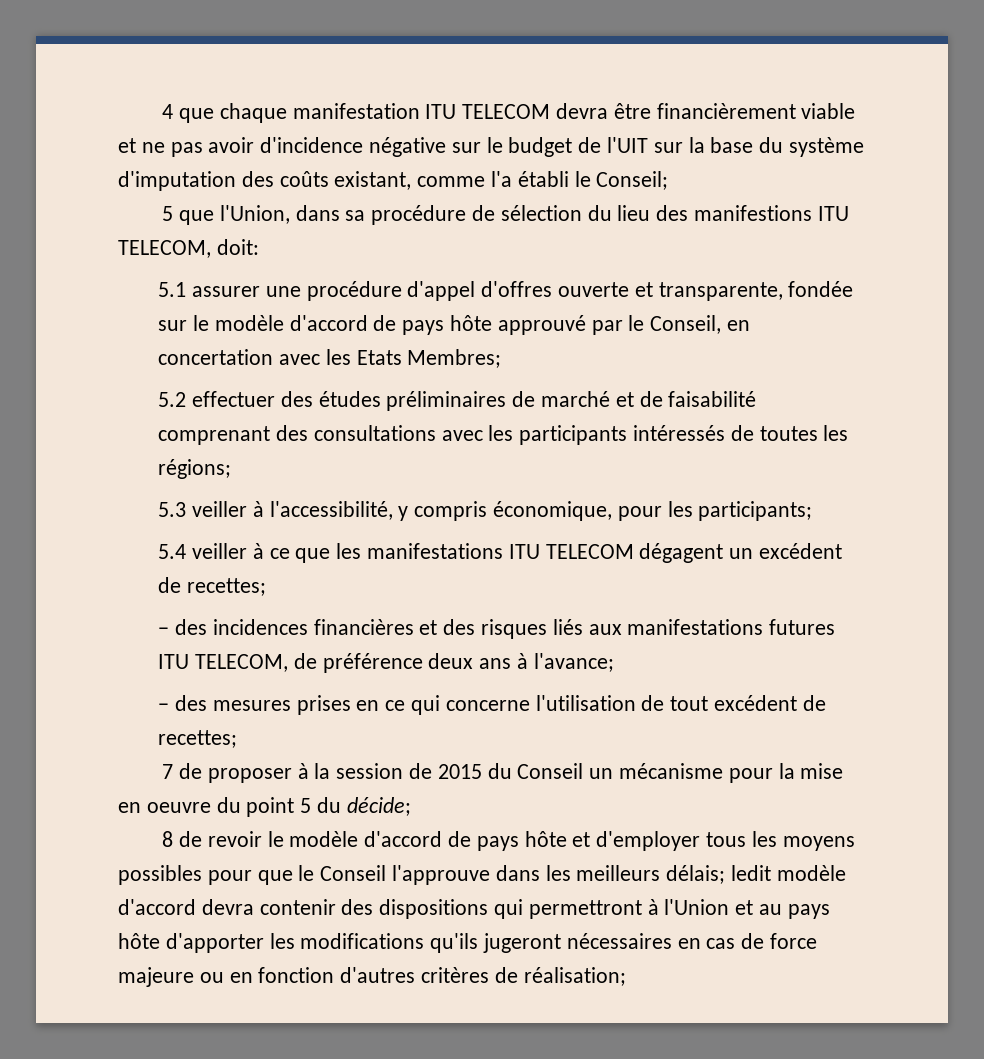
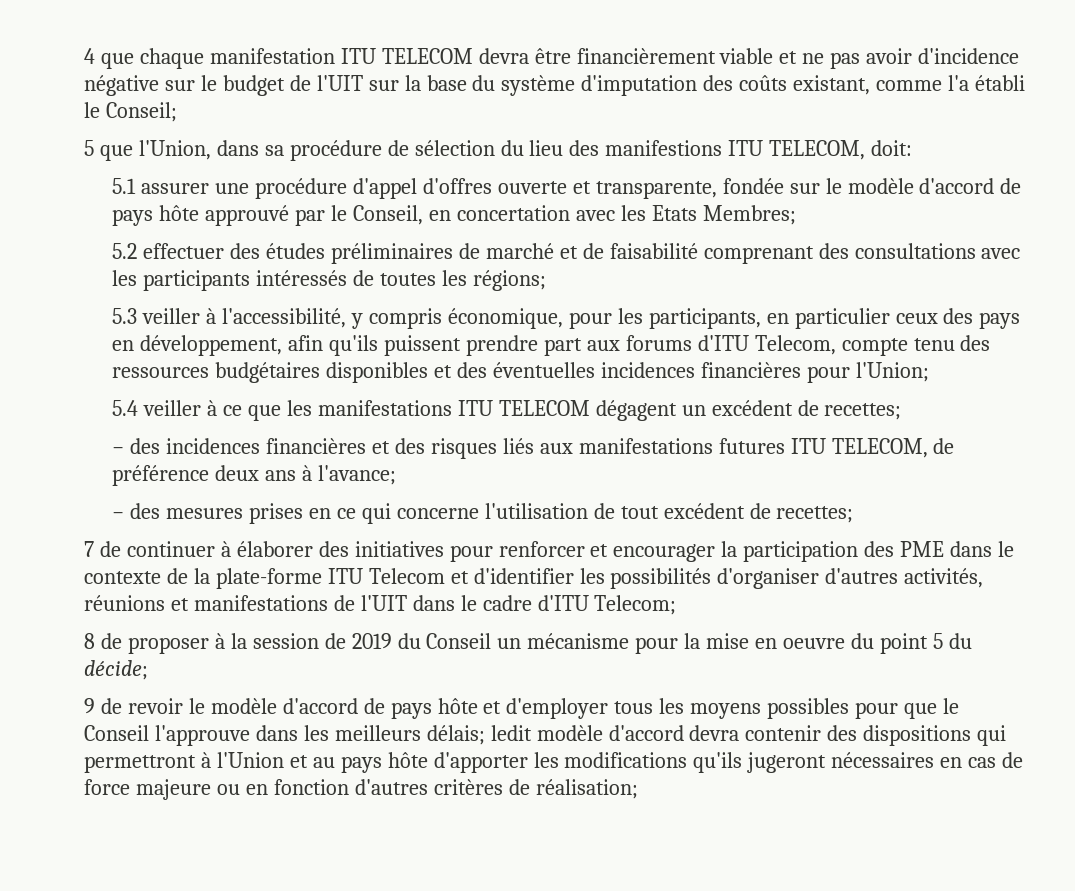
[698,501,813,521] participants; -> [648,308,1021,329] [112,335,991,356] [112,362,929,383] participants, en particulier ceux des pays en développement, afin qu'ils puissent prendre part aux forums d'ITU Telecom, compte tenu des ressources budgétaires disponibles et des éventuelles incidences financières pour l'Union;
(203, 771) none -> [126,541,1015,562] [84,568,984,589] [84,595,677,615] [84,633,122,649] continuer à élaborer des initiatives pour renforcer et encourager la participation des PME dans le contexte de la plate-forme ITU Telecom et d'identifier les possibilités d'organiser d'autres activités, réunions et manifestations de l'UIT dans le cadre d'ITU Telecom; // 8 de
[437,764,482,779] 2015 -> [351,633,392,649] 2019
[162,831,174,847] 8 -> [84,698,95,714] 9

